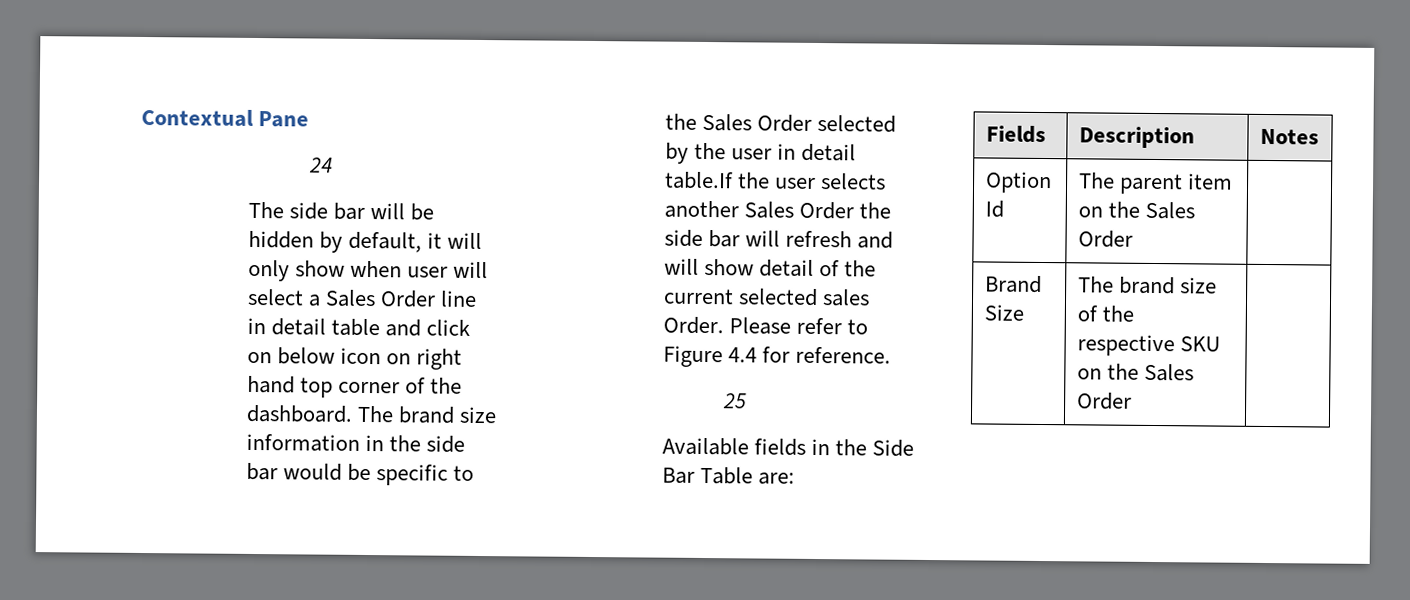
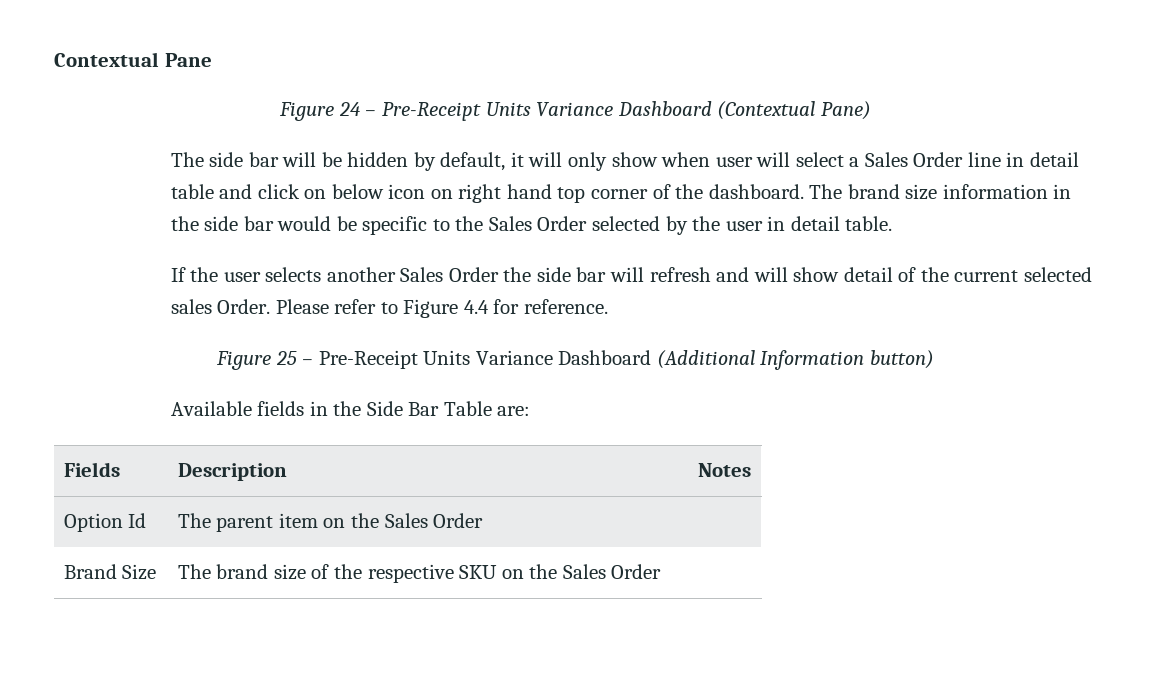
(310, 119) none -> [279,102,335,121] Figure
(333, 165) none -> [365,101,871,121] – Pre-Receipt Units Variance Dashboard (Contextual Pane)
[664,171,734,190] table.If -> [845,216,893,231] [170,267,186,282] table. // If
(892, 355) none -> [216,351,272,370] Figure
(747, 401) none -> [302,350,934,370] – Pre-Receipt Units Variance Dashboard (Additional Information button)

